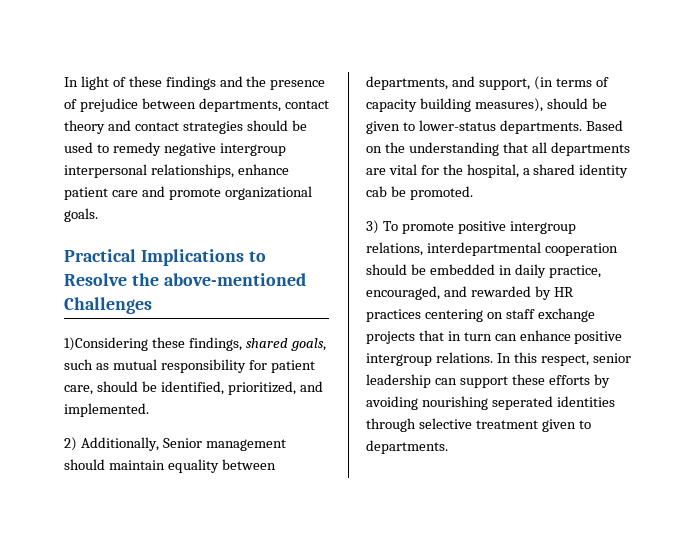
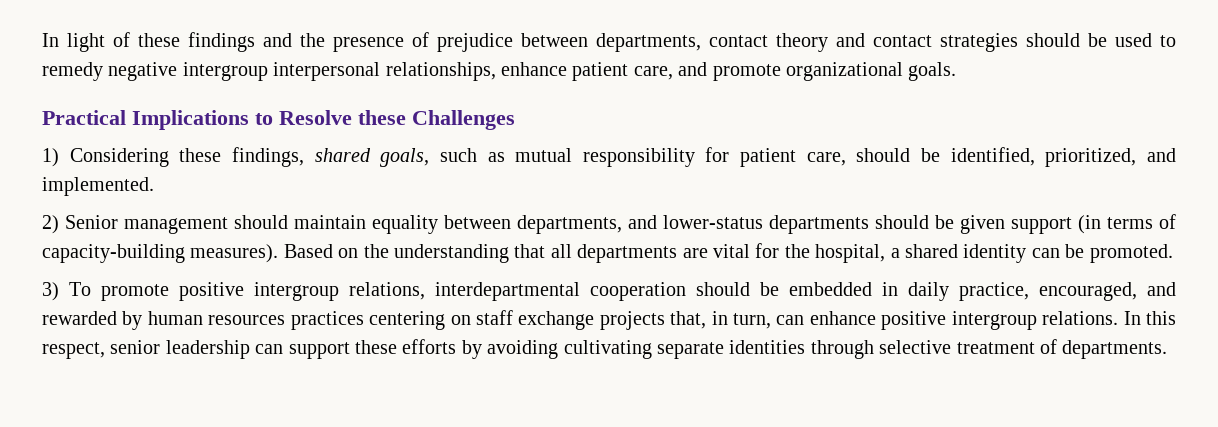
[111,190,138,197] care -> [633,66,673,80] care,
[131,273,306,286] the above-mentioned -> [358,110,406,125] these
[64,337,148,351] 1)Considering -> [42,148,169,167] 1) Considering
[80,437,159,451] Additionally, -> (59, 224) none
[478,76,609,90] [366,98,607,112] [366,120,582,134] support, (in terms of capacity building measures), should be given to lower-status departments. -> [663,214,1176,234] [42,244,279,263] lower-status departments should be given support (in terms of capacity-building measures).
[366,186,387,197] cab -> [1031,248,1060,258] can
[553,287,574,297] HR -> [147,311,286,325] human resources
[418,330,492,341] that in turn -> [670,311,772,329] that, in turn,
[421,396,553,410] nourishing seperated -> [563,340,724,359] cultivating separate
[541,419,591,432] given to -> [1039,339,1057,354] of

